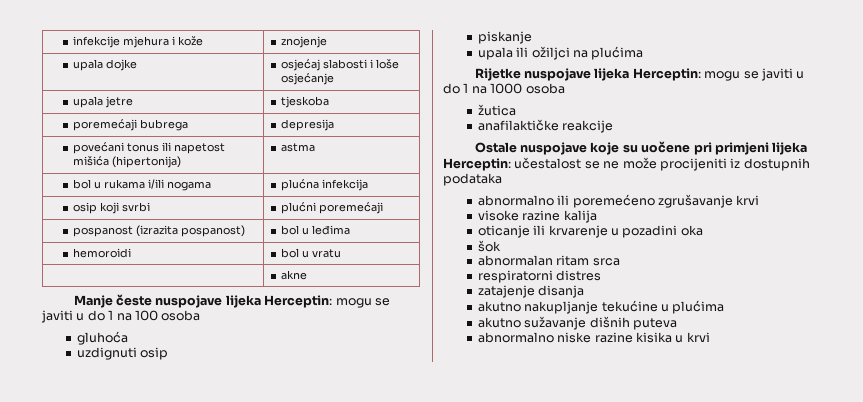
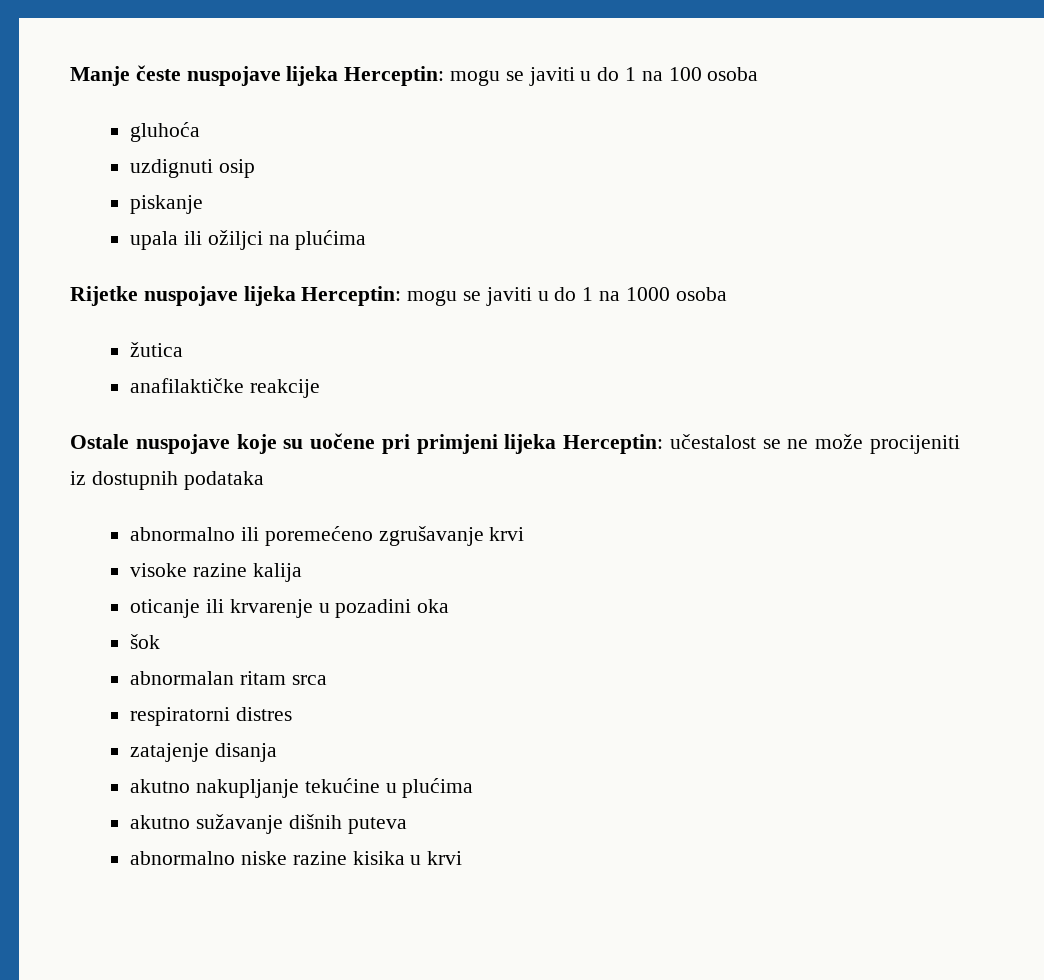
[72,36,203,48] [281,36,328,48] [72,59,137,71] [281,59,400,71] [281,73,335,85] [72,96,133,108] [281,96,330,108] [72,119,188,131] [281,119,335,131] [72,142,225,154] [72,156,181,168] [281,143,316,152] [72,179,211,191] [281,179,369,191] [72,202,150,214] [281,202,384,214] [72,225,245,237] [281,225,351,235] [72,248,131,258] [281,248,342,258] [281,270,308,280] infekcije mjehura i kože | znojenje // upala dojke | osjećaj slabosti i loše osjećanje // upala jetre | tjeskoba // poremećaji bubrega | depresija // povećani tonus ili napetost mišića (hipertonija) | astma // bol u rukama i/ili nogama | plućna infekcija // osip koji svrbi | plućni poremećaji // pospanost (izrazita pospanost) | bol u leđima // hemoroidi | bol u vratu // | akne // -> (70, 76) none

